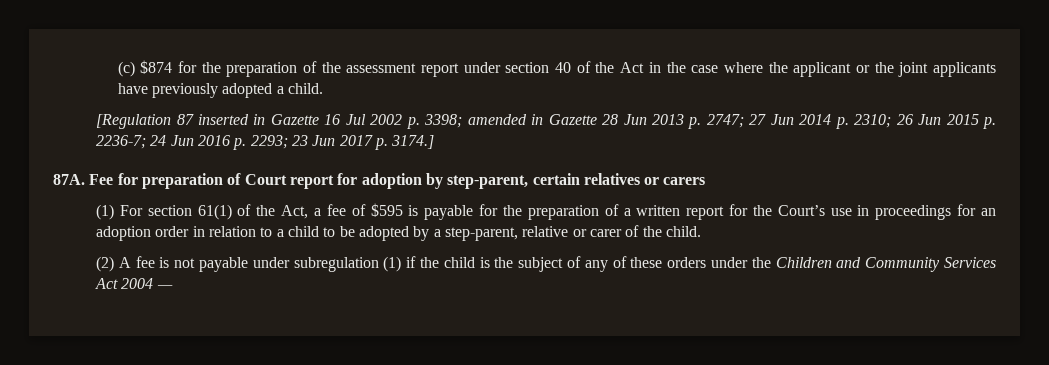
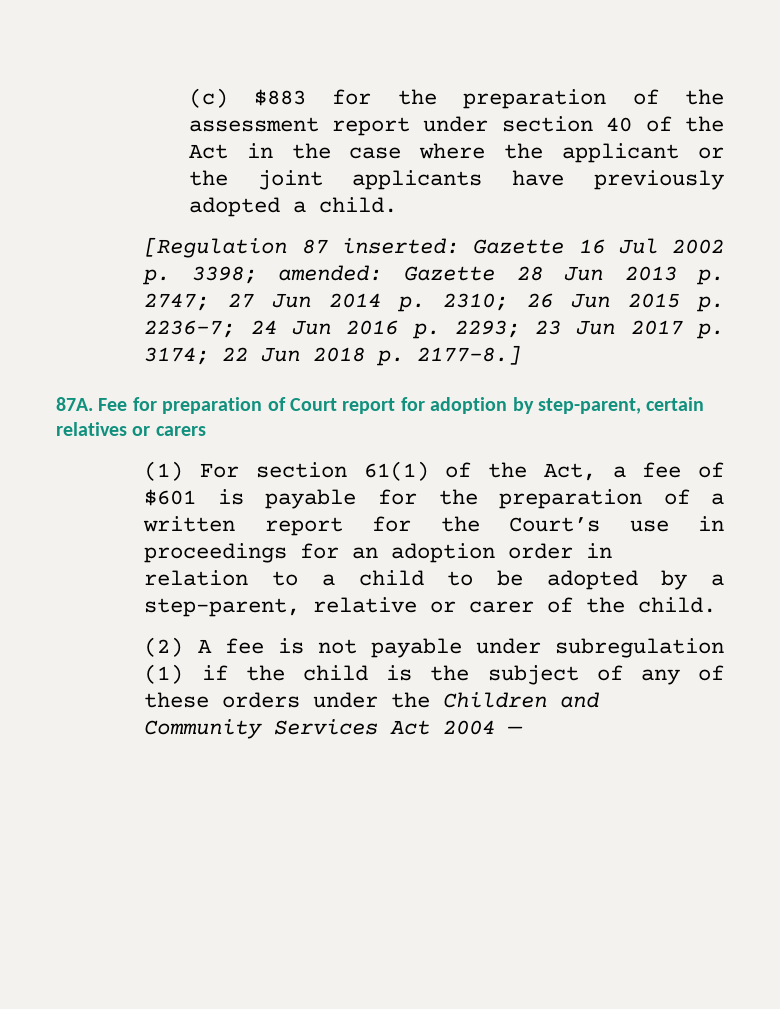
[140,60,173,74] $874 -> [254,89,307,106] $883
[197,114,266,125] inserted in -> [341,238,459,254] inserted:
[467,114,544,125] amended in -> [278,265,383,281] amended:
[391,135,435,149] 3174.] -> [144,345,522,366] 3174; 22 Jun 2018 p. 2177-8.]
[370,203,403,217] $595 -> [144,489,197,506] $601

